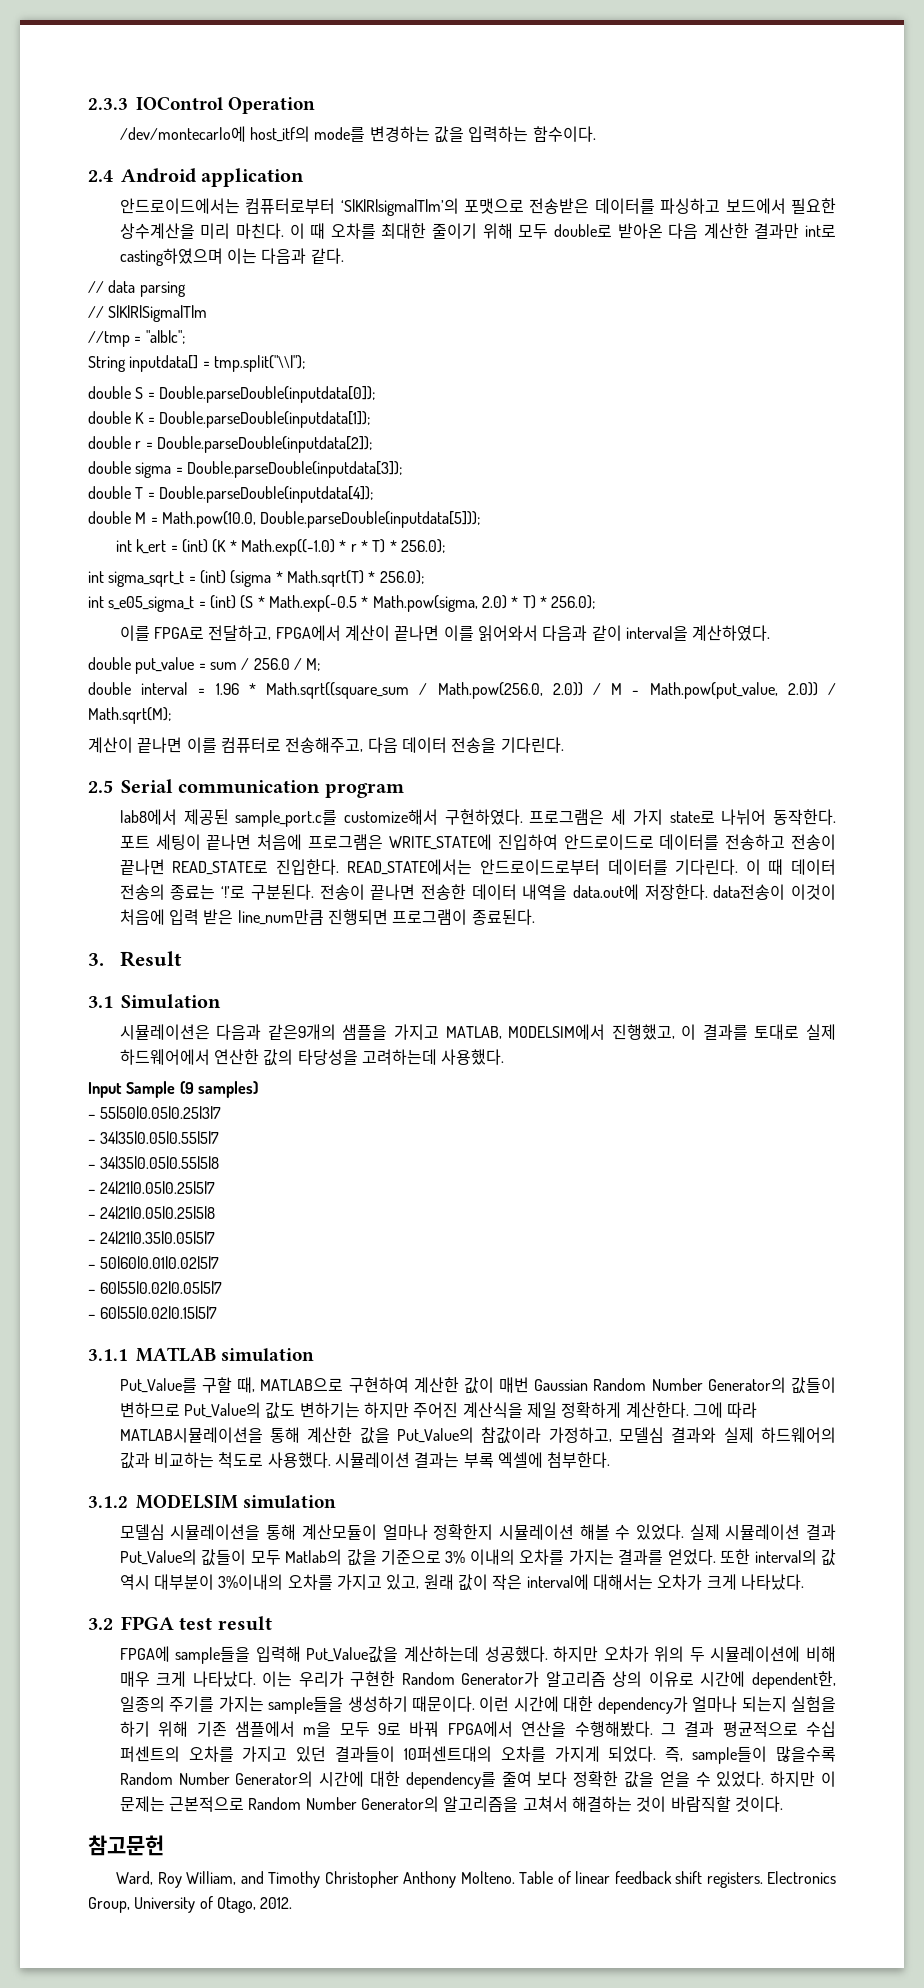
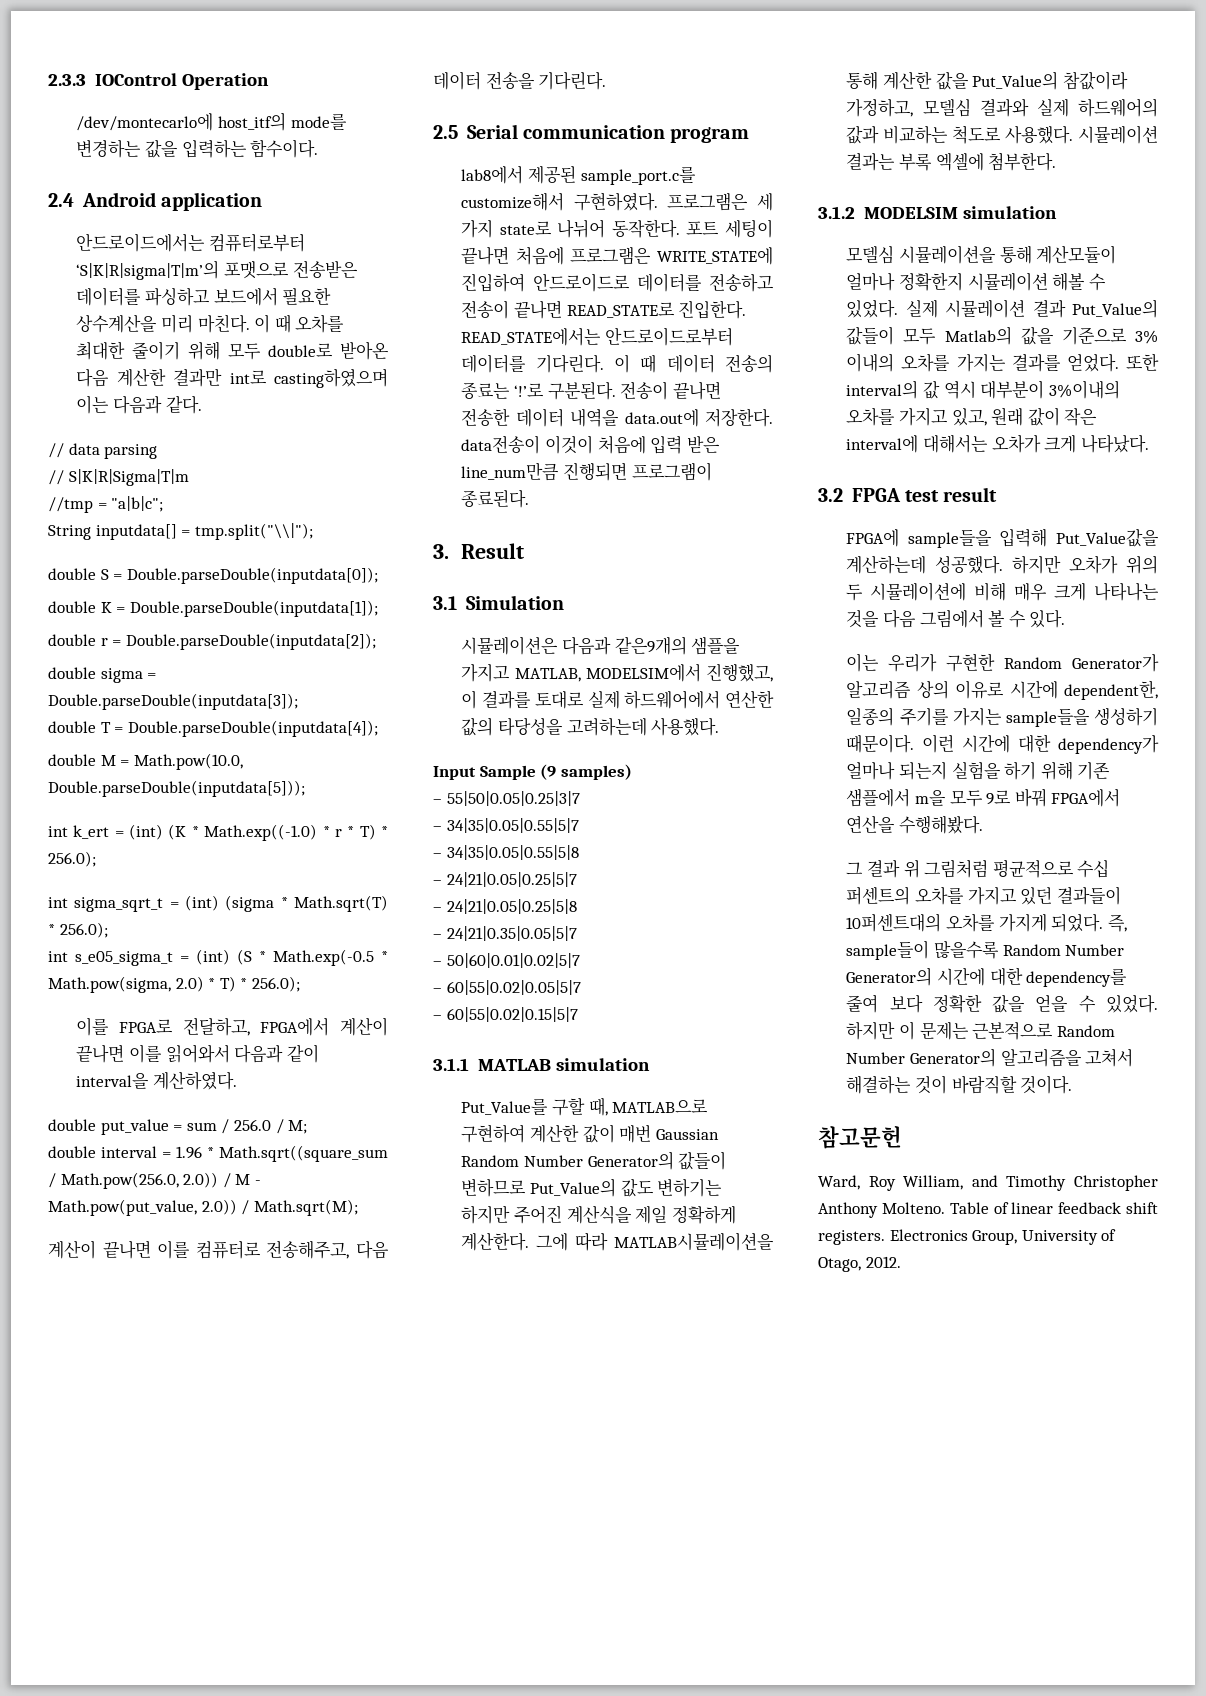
[192,1671,256,1687] 나타났다. -> [1094,582,1159,601] [846,609,1066,628] 나타나는 것을 다음 그림에서 볼 수 있다. //
(653, 1729) none -> (983, 824) //
(715, 1729) none -> [903,859,989,878] 위 그림처럼

